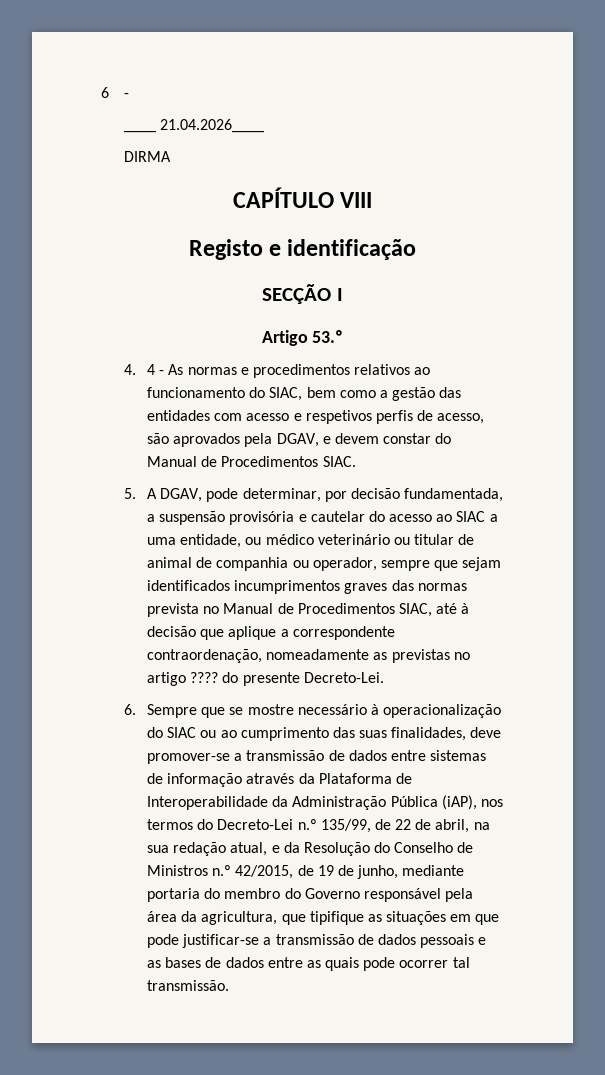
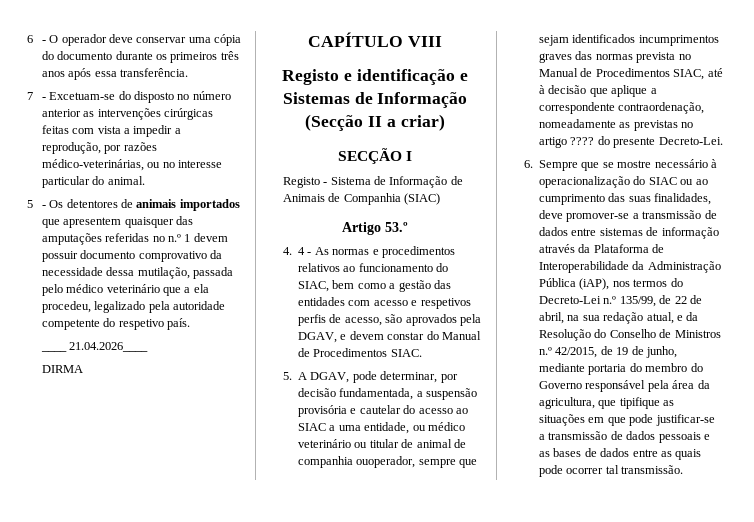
(129, 95) none -> [49,34,241,46] [41,51,239,63] [41,68,188,80] [27,91,231,103] [41,108,213,120] [41,125,181,137] [41,142,157,154] [41,159,222,171] [41,176,145,188] [27,199,240,211] [41,216,193,228] [41,233,228,245] [41,250,222,262] [41,267,233,279] [41,284,209,296] [41,301,225,313] [41,318,190,330] O operador deve conservar uma cópia do documento durante os primeiros três anos após essa transferência. // 7 - Excetuam-se do disposto no número anterior as intervenções cirúrgicas feitas com vista a impedir a reprodução, por razões médico-veterinárias, ou no interesse particular do animal. // 5 - Os detentores de animais importados que apresentem quaisquer das amputações referidas no n.º 1 devem possuir documento comprovativo da necessidade dessa mutilação, passada pelo médico veterinário que a ela procedeu, legalizado pela autoridade competente do respetivo país.
[262,284,343,304] // SECÇÃO I -> [459,73,468,81] [282,92,468,108] [305,114,445,131] [337,148,413,164] [282,176,463,188] [282,193,440,205] e Sistemas de Informação (Secção II a criar) // SECÇÃO I // Registo - Sistema de Informação de Animais de Companhia (SIAC)
[292,557,377,571] ou operador, -> [356,456,416,468] ouoperador,

